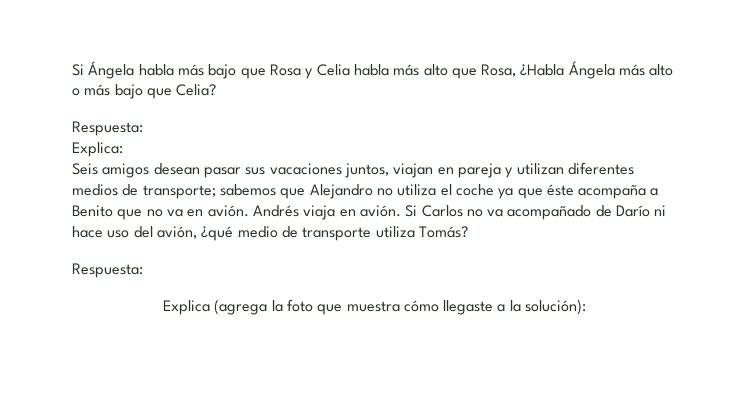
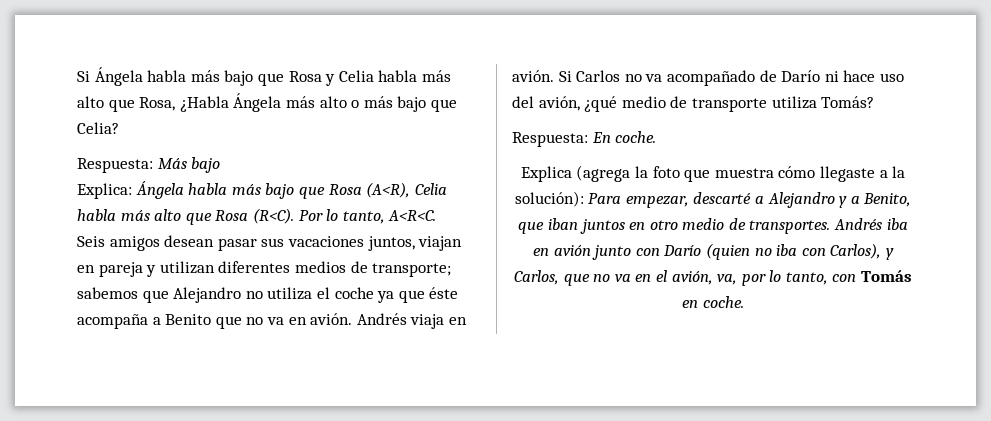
(143, 128) none -> [157,157,221,173] Más bajo
(123, 149) none -> [135,181,447,199] [77,208,437,225] Ángela habla más bajo que Rosa (A<R), Celia habla más alto que Rosa (R<C). Por lo tanto, A<R<C.
(143, 270) none -> [591,131,657,143] En coche.
(587, 307) none -> [588,192,912,208] [518,218,908,234] [533,243,894,260] [513,270,913,286] [682,296,744,308] Para empezar, descarté a Alejandro y a Benito, que iban juntos en otro medio de transportes. Andrés iba en avión junto con Darío (quien no iba con Carlos), y Carlos, que no va en el avión, va, por lo tanto, con Tomás en coche.

